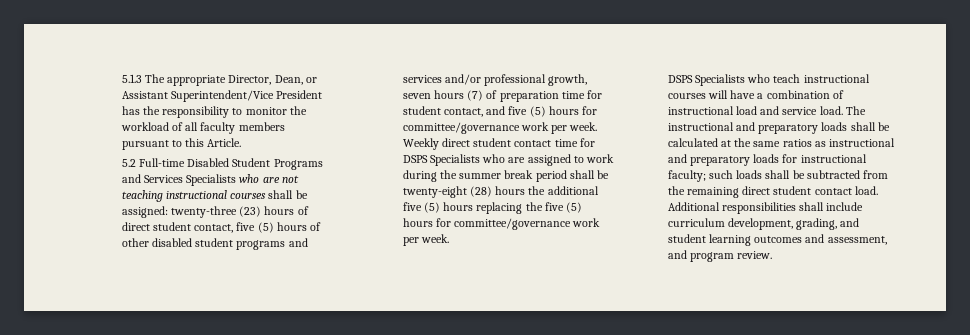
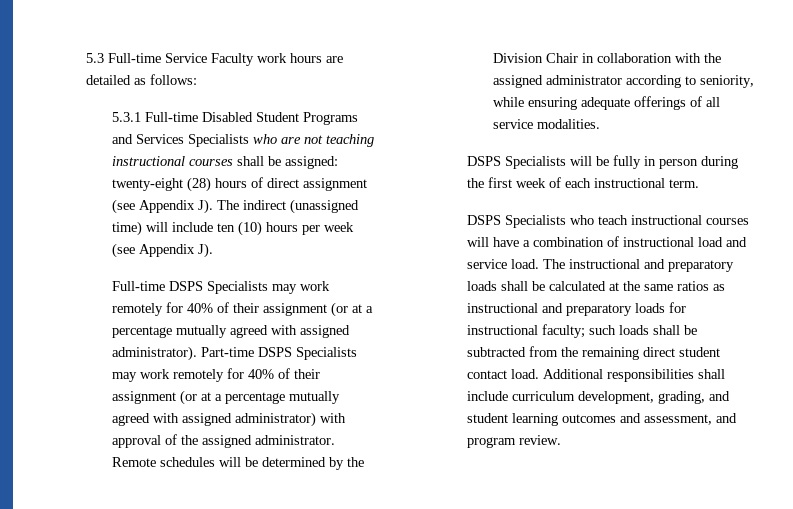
[121,74,317,86] [121,90,323,102] [121,106,307,118] [120,122,285,134] [121,138,242,150] [121,159,136,167] 5.1.3 The appropriate Director, Dean, or Assistant Superintendent/Vice President has the responsibility to monitor the workload of all faculty members pursuant to this Article. // 5.2 -> [86,53,344,66] [86,74,198,85] [112,112,142,122] 5.3 Full-time Service Faculty work hours are detailed as follows: // 5.3.1
[170,206,262,218] twenty-three (23) -> [112,177,212,192] twenty-eight (28)
[152,222,322,233] [121,238,308,250] [402,74,588,86] [402,90,603,102] [402,106,598,117] [402,122,598,134] [402,138,595,150] [402,154,615,166] [402,170,610,182] [402,186,599,198] [402,202,583,214] [402,218,601,230] [402,234,449,246] student contact, five (5) hours of other disabled student programs and services and/or professional growth, seven hours (7) of preparation time for student contact, and five (5) hours for committee/governance work per week. Weekly direct student contact time for DSPS Specialists who are assigned to work during the summer break period shall be twenty-eight (28) hours the additional five (5) hours replacing the five (5) hours for committee/governance work per week. -> [303,178,368,191] [112,199,360,214] [112,221,355,236] [112,243,214,258] [112,281,331,294] [112,302,374,317] [112,325,351,338] [112,346,358,361] [112,368,321,382] [112,390,341,405] [112,412,347,427] [112,434,336,448] [112,457,365,470] [493,53,722,63] [493,75,755,88] [493,96,721,110] [493,119,601,129] [467,155,739,169] [467,177,700,188] assignment (see Appendix J). The indirect (unassigned time) will include ten (10) hours per week (see Appendix J). // Full-time DSPS Specialists may work remotely for 40% of their assignment (or at a percentage mutually agreed with assigned administrator). Part-time DSPS Specialists may work remotely for 40% of their assignment (or at a percentage mutually agreed with assigned administrator) with approval of the assigned administrator. Remote schedules will be determined by the Division Chair in collaboration with the assigned administrator according to seniority, while ensuring adequate offerings of all service modalities. // DSPS Specialists will be fully in person during the first week of each instructional term.

